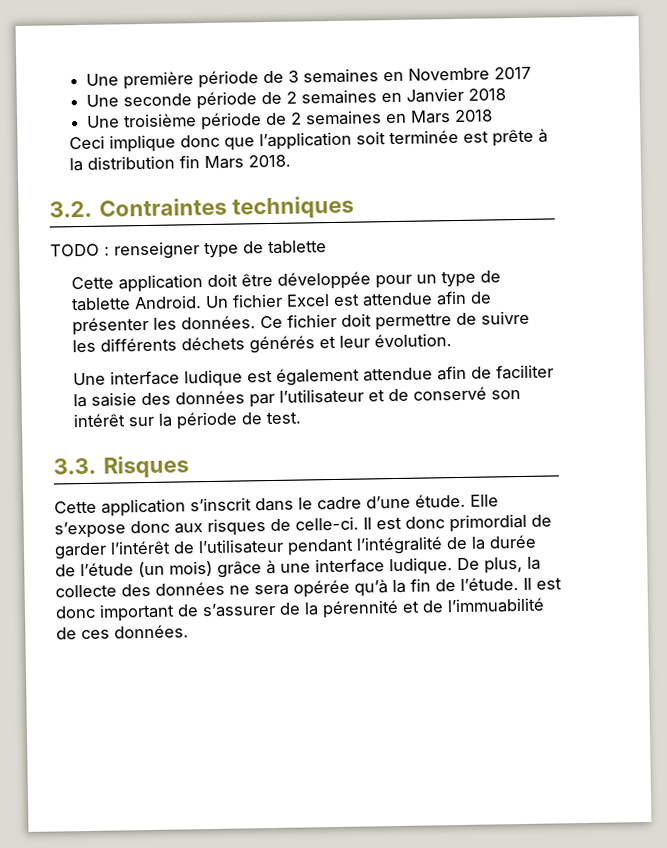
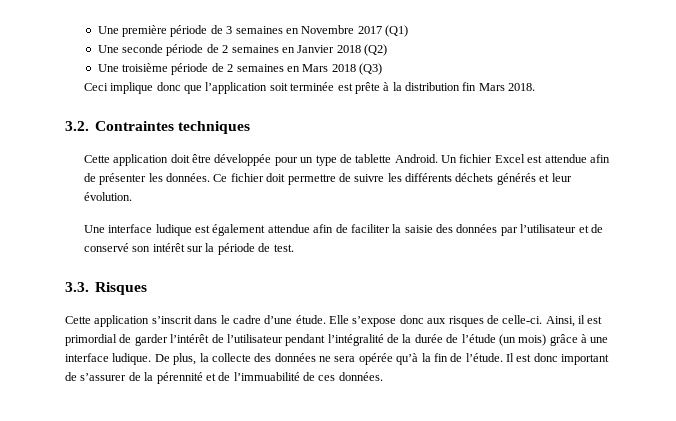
(531, 73) none -> [385,25,409,37] (Q1)
(506, 94) none -> [364,44,388,56] (Q2)
(493, 116) none -> [359,63,383,75] (Q3)
[50,240,327,260] // TODO : renseigner type de tablette -> (251, 127) none
[363,516,445,530] Il est donc -> [545,315,603,327] Ainsi, il est

